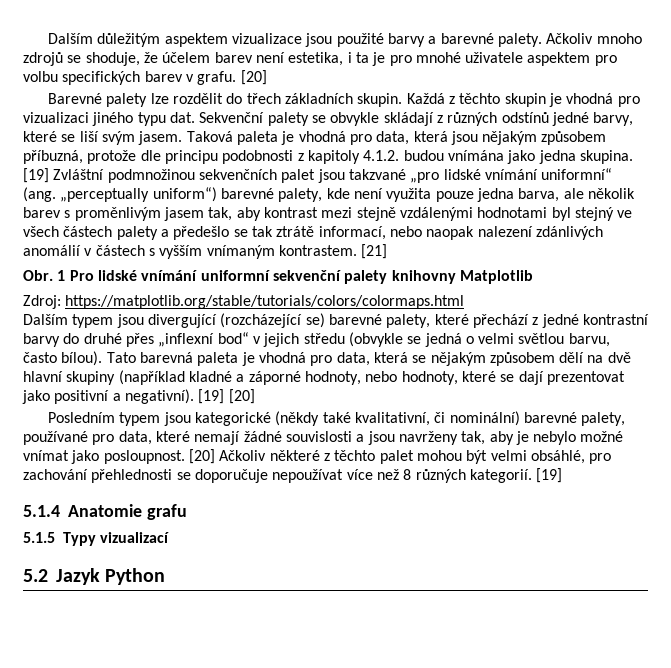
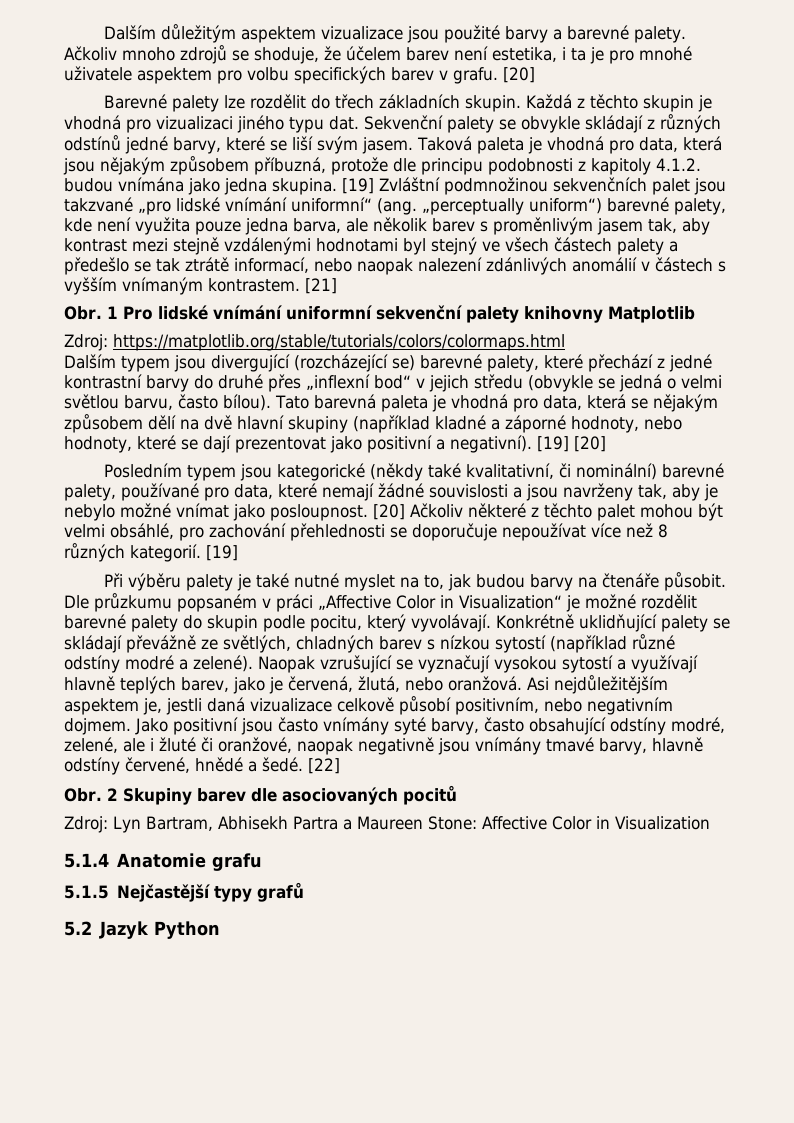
(563, 475) none -> [103,572,726,591] [64,593,697,612] [64,614,730,632] [64,634,675,653] [64,655,698,673] [64,675,668,694] [64,696,673,715] [64,717,725,735] [64,737,703,755] [64,757,340,775] [64,785,457,805] [64,816,710,833] // Při výběru palety je také nutné myslet na to, jak budou barvy na čtenáře působit. Dle průzkumu popsaném v práci „Affective Color in Visualization“ je možné rozdělit barevné palety do skupin podle pocitu, který vyvolávají. Konkrétně uklidňující palety se skládají převážně ze světlých, chladných barev s nízkou sytostí (například různé odstíny modré a zelené). Naopak vzrušující se vyznačují vysokou sytostí a využívají hlavně teplých barev, jako je červená, žlutá, nebo oranžová. Asi nejdůležitějším aspektem je, jestli daná vizualizace celkově působí positivním, nebo negativním dojmem. Jako positivní jsou často vnímány syté barvy, často obsahující odstíny modré, zelené, ale i žluté či oranžové, naopak negativně jsou vnímány tmavé barvy, hlavně odstíny červené, hnědé a šedé. [22] // Obr. 2 Skupiny barev dle asociovaných pocitů // Zdroj: Lyn Bartram, Abhisekh Partra a Maureen Stone: Affective Color in Visualization
[63,532,170,546] Typy vizualizací -> [117,882,305,902] Nejčastější typy grafů

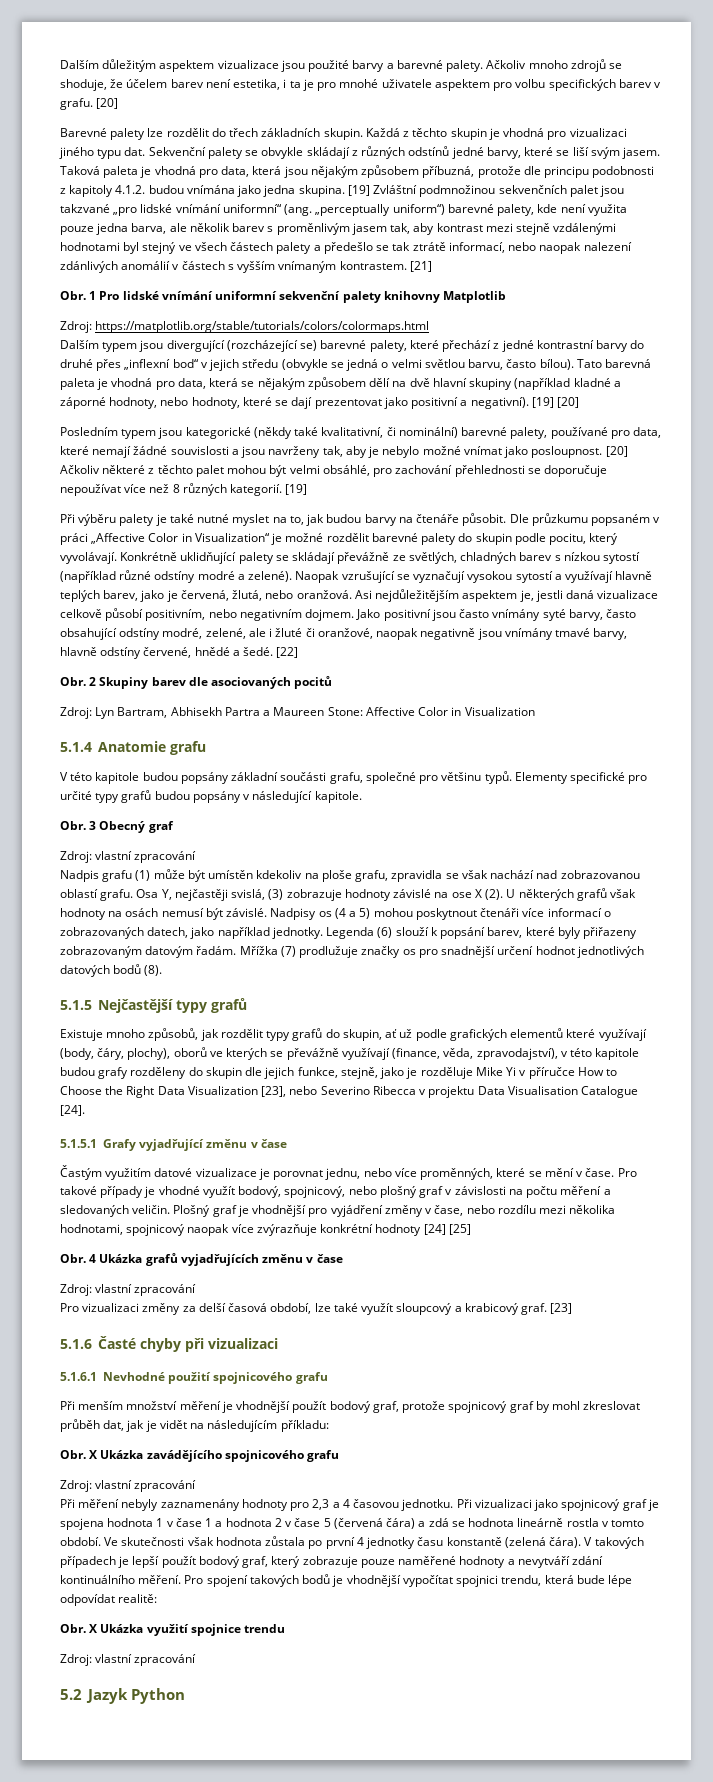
[64,882,305,902] 5.1.5 Nejčastější typy grafů -> [60,771,648,784] [60,790,362,803] [60,821,174,833] [60,851,197,863] [60,869,640,882] [60,888,637,901] [60,908,611,920] [60,927,638,939] [60,946,644,958] [60,964,163,977] [60,998,247,1013] [60,1028,647,1041] [60,1047,640,1060] [60,1067,618,1079] [60,1086,639,1098] [60,1105,85,1116] [60,1139,287,1151] [60,1165,637,1180] [60,1186,611,1198] [60,1205,616,1217] [60,1224,471,1236] [60,1253,343,1266] [60,1284,197,1296] [60,1303,573,1315] [60,1336,278,1352] [60,1372,328,1384] [60,1401,641,1413] [60,1419,329,1432] [60,1450,340,1462] [60,1480,197,1492] [60,1499,659,1511] [60,1518,645,1530] [60,1536,644,1549] [60,1556,604,1568] [60,1574,633,1587] [60,1594,158,1606] [60,1624,286,1636] [60,1654,197,1666] V této kapitole budou popsány základní součásti grafu, společné pro většinu typů. Elementy specifické pro určité typy grafů budou popsány v následující kapitole. // Obr. 3 Obecný graf // Zdroj: vlastní zpracování // Nadpis grafu (1) může být umístěn kdekoliv na ploše grafu, zpravidla se však nachází nad zobrazovanou oblastí grafu. Osa Y, nejčastěji svislá, (3) zobrazuje hodnoty závislé na ose X (2). U některých grafů však hodnoty na osách nemusí být závislé. Nadpisy os (4 a 5) mohou poskytnout čtenáři více informací o zobrazovaných datech, jako například jednotky. Legenda (6) slouží k popsání barev, které byly přiřazeny zobrazovaným datovým řadám. Mřížka (7) prodlužuje značky os pro snadnější určení hodnot jednotlivých datových bodů (8). // 5.1.5 Nejčastější typy grafů // Existuje mnoho způsobů, jak rozdělit typy grafů do skupin, ať už podle grafických elementů které využívají (body, čáry, plochy), oborů ve kterých se převážně využívají (finance, věda, zpravodajství), v této kapitole budou grafy rozděleny do skupin dle jejich funkce, stejně, jako je rozděluje Mike Yi v příručce How to Choose the Right Data Visualization [23], nebo Severino Ribecca v projektu Data Visualisation Catalogue [24]. // 5.1.5.1 Grafy vyjadřující změnu v čase // Častým využitím datové vizualizace je porovnat jednu, nebo více proměnných, které se mění v čase. Pro takové případy je vhodné využít bodový, spojnicový, nebo plošný graf v závislosti na počtu měření a sledovaných veličin. Plošný graf je vhodnější pro vyjádření změny v čase, nebo rozdílu mezi několika hodnotami, spojnicový naopak více zvýrazňuje konkrétní hodnoty [24] [25] // Obr. 4 Ukázka grafů vyjadřujících změnu v čase // Zdroj: vlastní zpracování // Pro vizualizaci změny za delší časová období, lze také využít sloupcový a krabicový graf. [23] // 5.1.6 Časté chyby při vizualizaci // 5.1.6.1 Nevhodné použití spojnicového grafu // Při menším množství měření je vhodnější použít bodový graf, protože spojnicový graf by mohl zkreslovat průběh dat, jak je vidět na následujícím příkladu: // Obr. X Ukázka zavádějícího spojnicového grafu // Zdroj: vlastní zpracování // Při měření nebyly zaznamenány hodnoty pro 2,3 a 4 časovou jednotku. Při vizualizaci jako spojnicový graf je spojena hodnota 1 v čase 1 a hodnota 2 v čase 5 (červená čára) a zdá se hodnota lineárně rostla v tomto období. Ve skutečnosti však hodnota zůstala po první 4 jednotky času konstantě (zelená čára). V takových případech je lepší použít bodový graf, který zobrazuje pouze naměřené hodnoty a nevytváří zdání kontinuálního měření. Pro spojení takových bodů je vhodnější vypočítat spojnici trendu, která bude lépe odpovídat realitě: // Obr. X Ukázka využití spojnice trendu // Zdroj: vlastní zpracování

